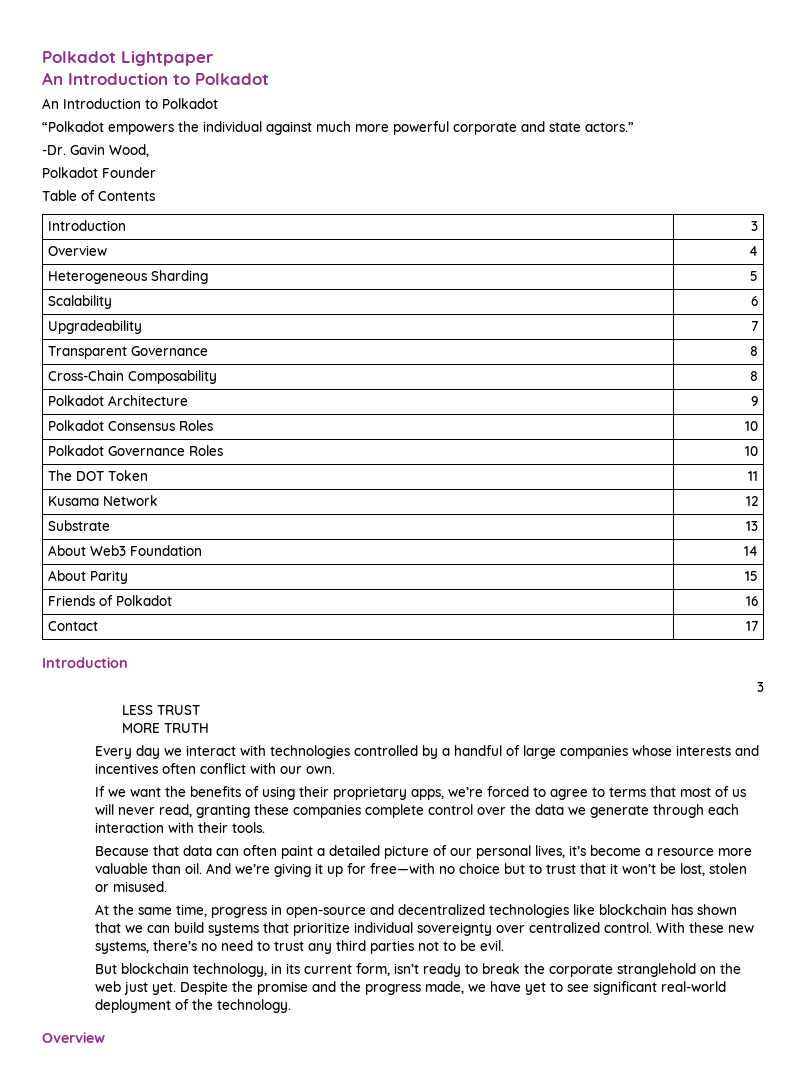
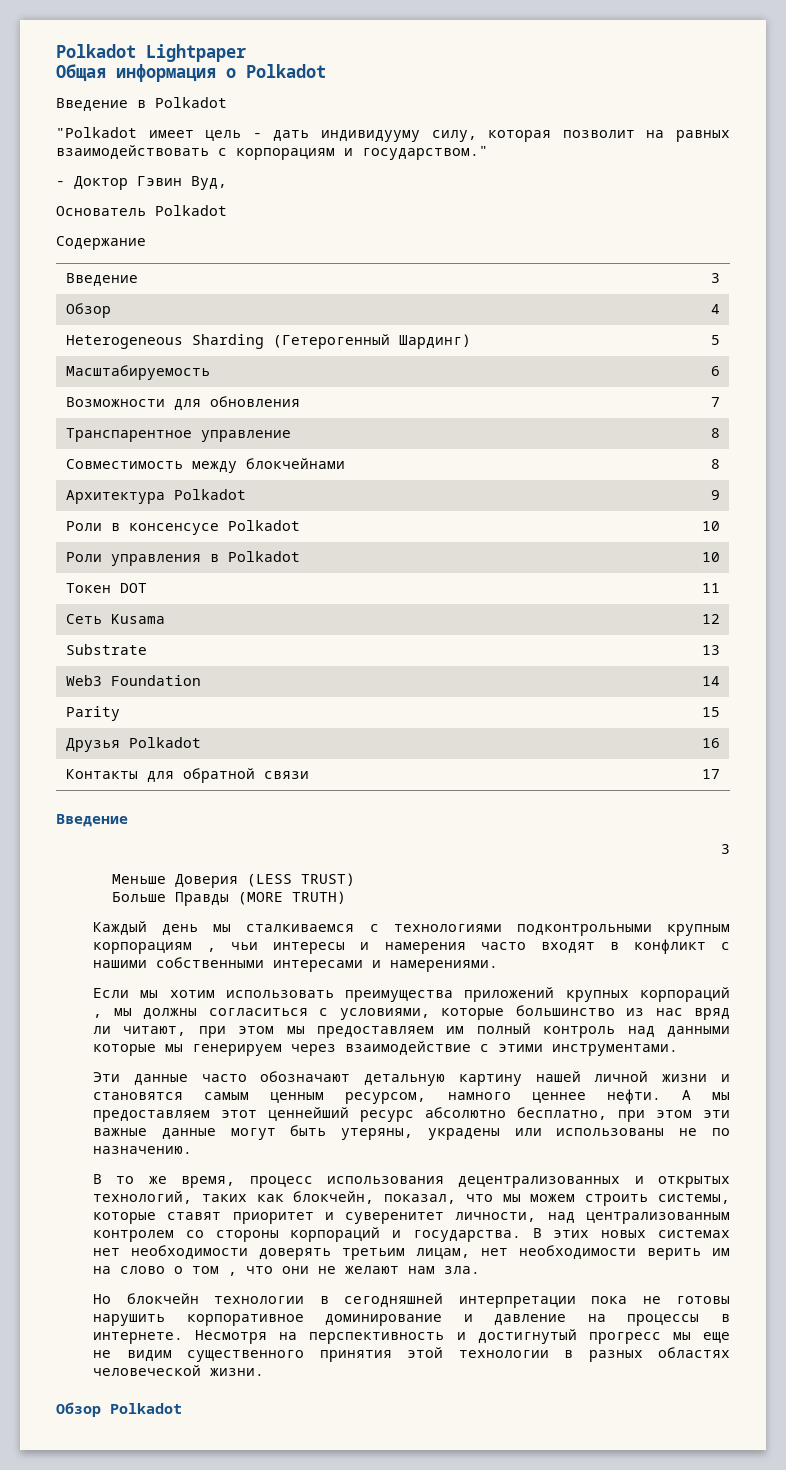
[42,72,269,85] [42,98,218,109] [42,121,634,135] [42,144,149,157] [42,167,156,178] [42,190,155,201] [47,220,126,231] [751,221,759,231] [47,245,107,256] An Introduction to Polkadot // An Introduction to Polkadot // “Polkadot empowers the individual against much more powerful corporate and state actors.” // -Dr. Gavin Wood, // Polkadot Founder // Table of Contents // Introduction | 3 // Overview -> [56,64,326,82] [56,97,227,111] [56,127,731,142] [56,145,488,160] [56,176,227,190] [56,205,227,216] [56,236,146,250] [66,273,139,286] [710,273,720,283] [66,303,112,318] Общая информация о Polkadot // Введение в Polkadot // "Polkadot имеет цель - дать индивидууму силу, которая позволит на равных взаимодействовать с корпорациям и государством." // - Доктор Гэвин Вуд, // Основатель Polkadot // Содержание // Введение | 3 // Обзор
(208, 277) none -> [273,334,472,349] (Гетерогенный Шардинг)
[47,295,112,309] Scalability -> [66,365,211,380] Масштабируемость
[47,320,142,334] Upgradeability -> [66,396,301,410] Возможности для обновления
[47,346,208,359] [750,346,759,356] [47,370,217,384] [750,371,759,381] [47,395,188,406] Transparent Governance | 8 // Cross-Chain Composability | 8 // Polkadot Architecture -> [66,428,292,442] [710,428,720,438] [66,458,346,473] [710,459,720,469] [66,489,247,504] Транспарентное управление | 8 // Совместимость между блокчейнами | 8 // Архитектура Polkadot
[47,420,213,431] [745,421,759,431] [47,445,223,456] [745,446,759,456] [47,470,72,481] Polkadot Consensus Roles | 10 // Polkadot Governance Roles | 10 // The -> [66,520,301,535] [701,521,720,531] [66,551,301,566] [701,552,720,562] [66,583,112,593] Роли в консенсусе Polkadot | 10 // Роли управления в Polkadot | 10 // Токен
[107,470,148,481] Token -> (148, 588) none
(759, 476) none -> [66,614,103,624] Сеть
[102,495,158,506] Network -> (166, 619) none
[47,545,86,556] About -> (720, 650) none
[47,570,86,581] About -> (720, 681) none
[47,595,113,606] Friends of -> [66,738,121,752] Друзья
[47,621,98,631] Contact -> [66,768,310,783] Контакты для обратной связи
[42,657,128,668] [757,682,764,692] [121,705,200,715] [121,723,209,733] [95,745,760,759] [95,763,336,774] [95,786,747,800] [95,804,740,818] [95,822,266,833] [95,845,753,859] [95,863,748,877] [95,881,168,892] [95,904,738,918] [95,922,755,936] [95,940,505,954] [95,963,742,977] [95,981,727,995] [95,999,292,1013] [42,1032,105,1043] Introduction // 3 // LESS TRUST // MORE TRUTH // Every day we interact with technologies controlled by a handful of large companies whose interests and incentives often conflict with our own. // If we want the benefits of using their proprietary apps, we’re forced to agree to terms that most of us will never read, granting these companies complete control over the data we generate through each interaction with their tools. // Because that data can often paint a detailed picture of our personal lives, it’s become a resource more valuable than oil. And we’re giving it up for free—with no choice but to trust that it won’t be lost, stolen or misused. // At the same time, progress in open-source and decentralized technologies like blockchain has shown that we can build systems that prioritize individual sovereignty over centralized control. With these new systems, there’s no need to trust any third parties not to be evil. // But blockchain technology, in its current form, isn’t ready to break the corporate stranglehold on the web just yet. Despite the promise and the progress made, we have yet to see significant real-world deployment of the technology. // Overview -> [56,814,128,827] [721,844,730,854] [111,873,355,888] [111,891,346,906] [93,921,731,936] [93,939,730,954] [93,957,499,972] [93,987,730,1002] [93,1005,731,1020] [93,1023,731,1038] [93,1041,679,1056] [93,1071,730,1086] [93,1089,730,1104] [93,1107,730,1122] [93,1125,730,1140] [93,1146,193,1154] [93,1174,730,1188] [93,1191,730,1206] [93,1212,730,1224] [93,1227,730,1242] [93,1245,730,1260] [93,1266,481,1276] [93,1293,730,1308] [93,1314,730,1326] [93,1329,730,1344] [93,1347,730,1362] [93,1365,265,1376] [56,1402,182,1417] Введение // 3 // Меньше Доверия (LESS TRUST) // Больше Правды (MORE TRUTH) // Каждый день мы сталкиваемся с технологиями подконтрольными крупным корпорациям , чьи интересы и намерения часто входят в конфликт с нашими собственными интересами и намерениями. // Если мы хотим использовать преимущества приложений крупных корпораций , мы должны согласиться с условиями, которые большинство из нас вряд ли читают, при этом мы предоставляем им полный контроль над данными которые мы генерируем через взаимодействие с этими инструментами. // Эти данные часто обозначают детальную картину нашей личной жизни и становятся самым ценным ресурсом, намного ценнее нефти. А мы предоставляем этот ценнейший ресурс абсолютно бесплатно, при этом эти важные данные могут быть утеряны, украдены или использованы не по назначению. // В то же время, процесс использования децентрализованных и открытых технологий, таких как блокчейн, показал, что мы можем строить системы, которые ставят приоритет и суверенитет личности, над централизованным контролем со стороны корпораций и государства. В этих новых системах нет необходимости доверять третьим лицам, нет необходимости верить им на слово о том , что они не желают нам зла. // Но блокчейн технологии в сегодняшней интерпретации пока не готовы нарушить корпоративное доминирование и давление на процессы в интернете. Несмотря на перспективность и достигнутый прогресс мы еще не видим существенного принятия этой технологии в разных областях человеческой жизни. // Обзор Polkadot

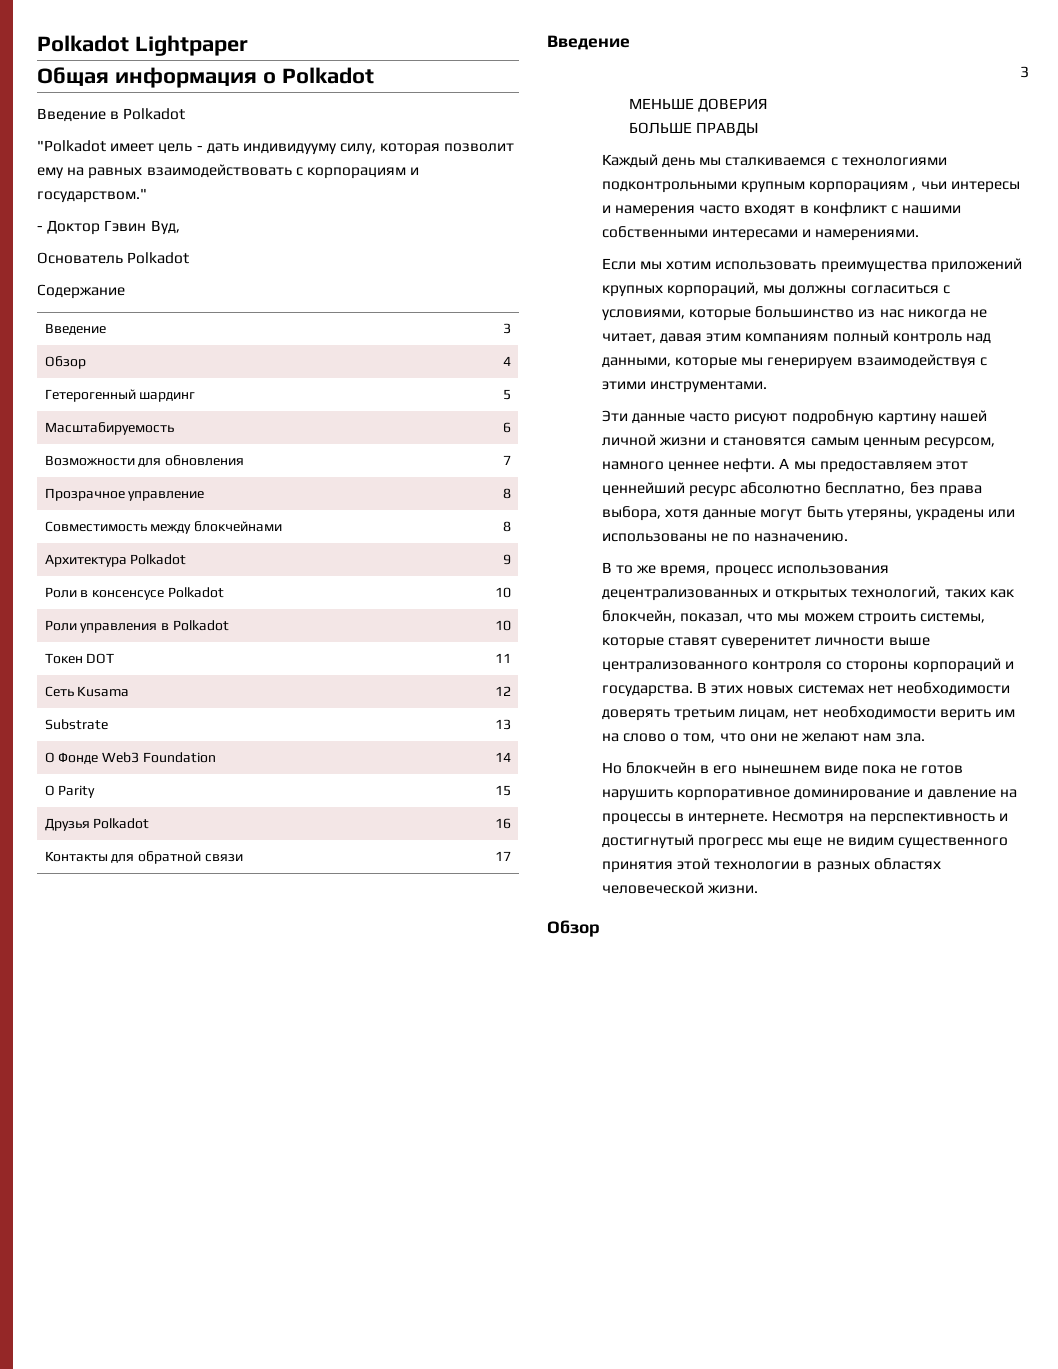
(635, 134) none -> [37,167,64,179] ему
[66,334,472,349] Heterogeneous Sharding (Гетерогенный Шардинг) -> [44,389,196,402] Гетерогенный шардинг
[66,428,193,442] Транспарентное -> [44,488,125,501] Прозрачное
(720, 650) none -> [44,752,99,764] О Фонде
(720, 681) none -> [44,785,55,796] О
[111,873,355,888] [111,891,346,906] Меньше Доверия (LESS TRUST) // Больше Правды (MORE TRUTH) -> [629,98,768,112] [629,122,760,136] МЕНЬШЕ ДОВЕРИЯ // БОЛЬШЕ ПРАВДЫ
[640,987,730,1002] [93,1014,103,1018] корпораций , -> [667,282,760,297] корпораций,
[694,1008,731,1020] [93,1026,465,1038] вряд ли читают, при этом мы предоставляем им -> [907,309,987,320] [601,333,829,344] никогда не читает, давая этим компаниям
[667,1026,731,1037] данными -> [601,357,671,368] данными,
[291,1041,472,1056] через взаимодействие -> [856,354,976,369] взаимодействуя
[260,1071,446,1086] обозначают детальную -> [734,410,874,425] рисуют подробную
[618,1110,730,1122] [93,1128,148,1136] при этом эти важные -> [909,482,982,497] [601,506,700,521] без права выбора, хотя
[232,1212,730,1224] [93,1230,175,1242] приоритет и суверенитет личности, над централизованным контролем -> [721,637,930,649] [601,661,823,673] суверенитет личности выше централизованного контроля
[192,1266,238,1276] том , -> [683,733,716,743] том,
[214,1293,576,1308] технологии в сегодняшней интерпретации -> [700,765,858,776] в его нынешнем виде
[675,1296,730,1304] готовы -> [921,765,964,774] готов
[110,1403,182,1414] Polkadot -> (600, 928) none

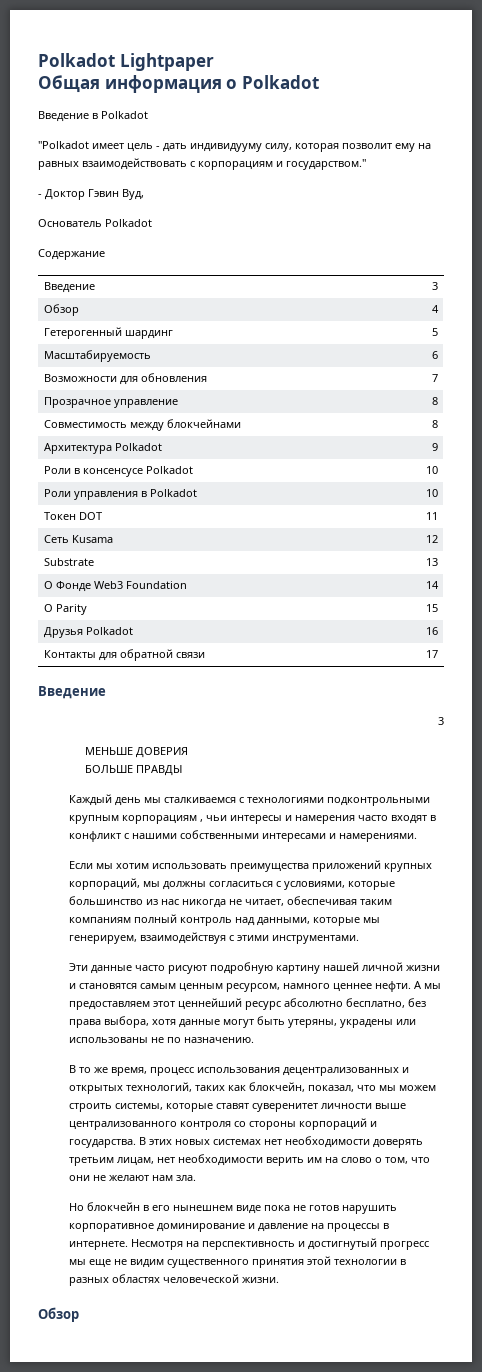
[660,333,742,344] давая этим -> [287,896,393,905] обеспечивая таким
[767,357,853,369] генерируем -> [69,935,138,944] генерируем,

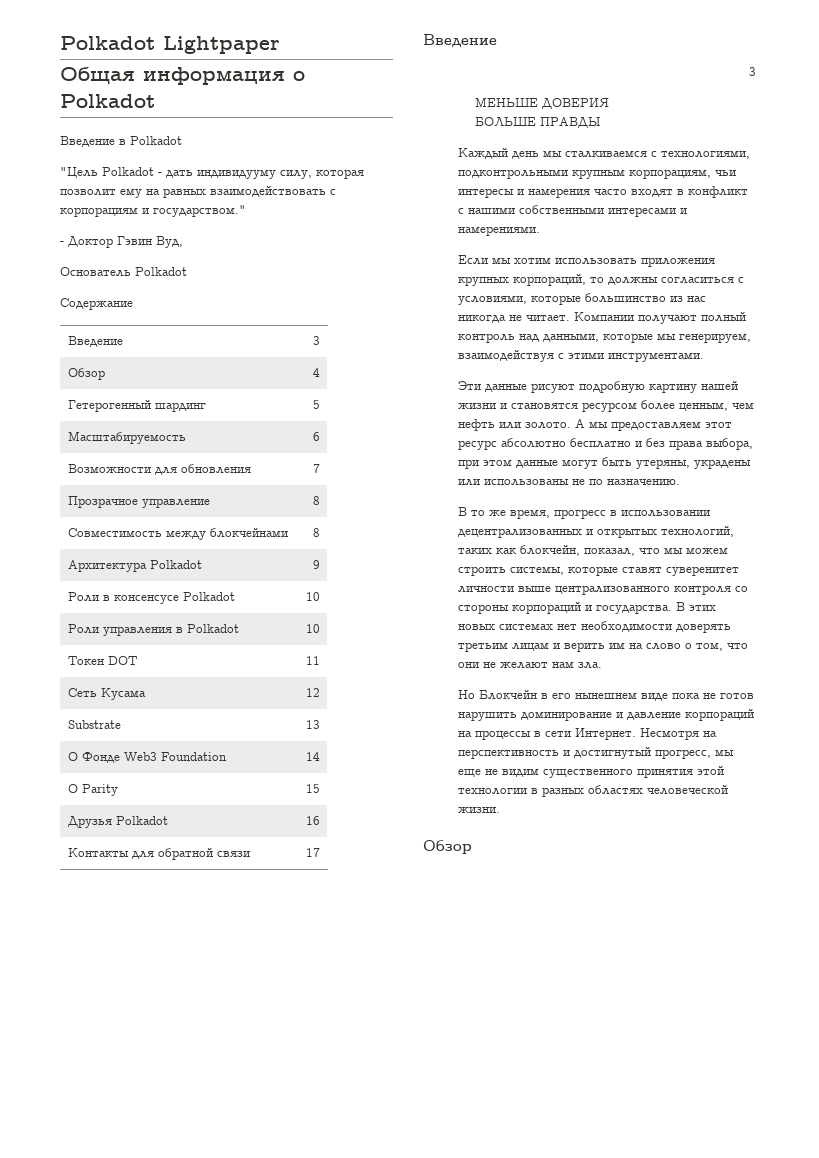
[38,141,153,152] "Polkadot имеет цель -> [60,167,154,178] "Цель Polkadot
[72,535,114,543] Kusama -> [100,688,146,700] Кусама
[247,797,325,803] технологиями -> [660,150,750,159] технологиями,
[122,815,204,824] корпорациям , -> [628,169,711,179] корпорациям,
[230,860,382,872] преимущества приложений -> [640,257,715,267] приложения
[143,881,161,887] мы -> [589,277,604,283] то
[245,896,393,906] [69,917,132,923] читает, обеспечивая таким компаниям -> [525,312,697,324] читает. Компании получают
[135,965,166,971] часто -> (527, 388) none
[362,962,404,971] личной -> (738, 385) none
[140,981,412,992] самым ценным ресурсом, намного ценнее нефти. -> [581,400,754,412] [457,419,571,431] ресурсом более ценным, чем нефть или золото.
[178,998,243,1010] ценнейший -> (732, 425) none
[346,998,406,1008] бесплатно, -> [569,438,642,448] бесплатно и
[152,1019,177,1025] хотя -> [457,459,512,469] при этом
[150,1067,281,1076] процесс использования -> [553,509,710,519] прогресс в использовании
[117,1154,264,1166] лицам, нет необходимости -> [511,642,560,651] лицам и
[87,1202,141,1211] блокчейн -> [478,690,537,700] Блокчейн
[69,1223,155,1232] корпоративное -> (517, 716) none
(309, 1227) none -> [684,709,754,721] корпораций
[69,1241,129,1250] интернете. -> [544,728,636,740] сети Интернет.
[380,1241,430,1250] прогресс -> [654,749,711,759] прогресс,

